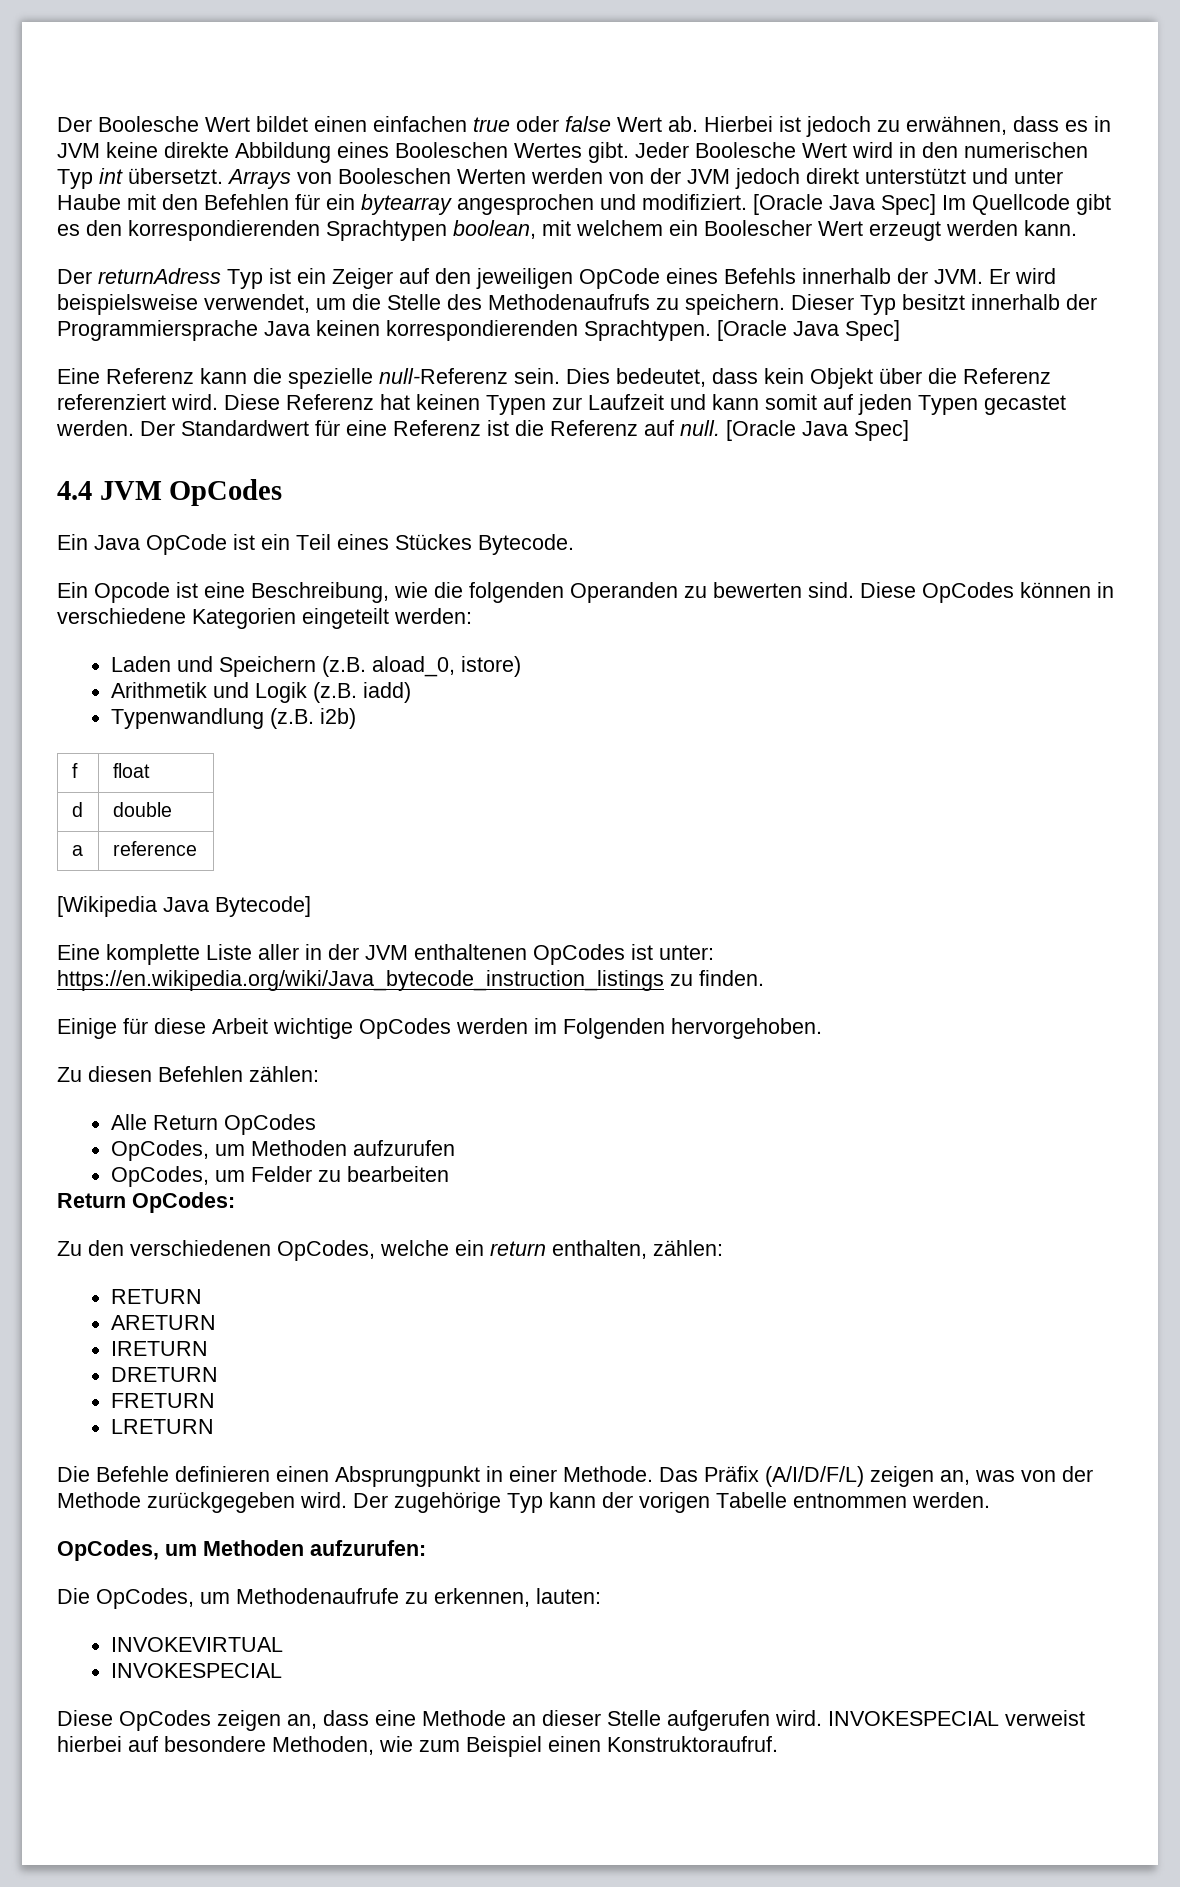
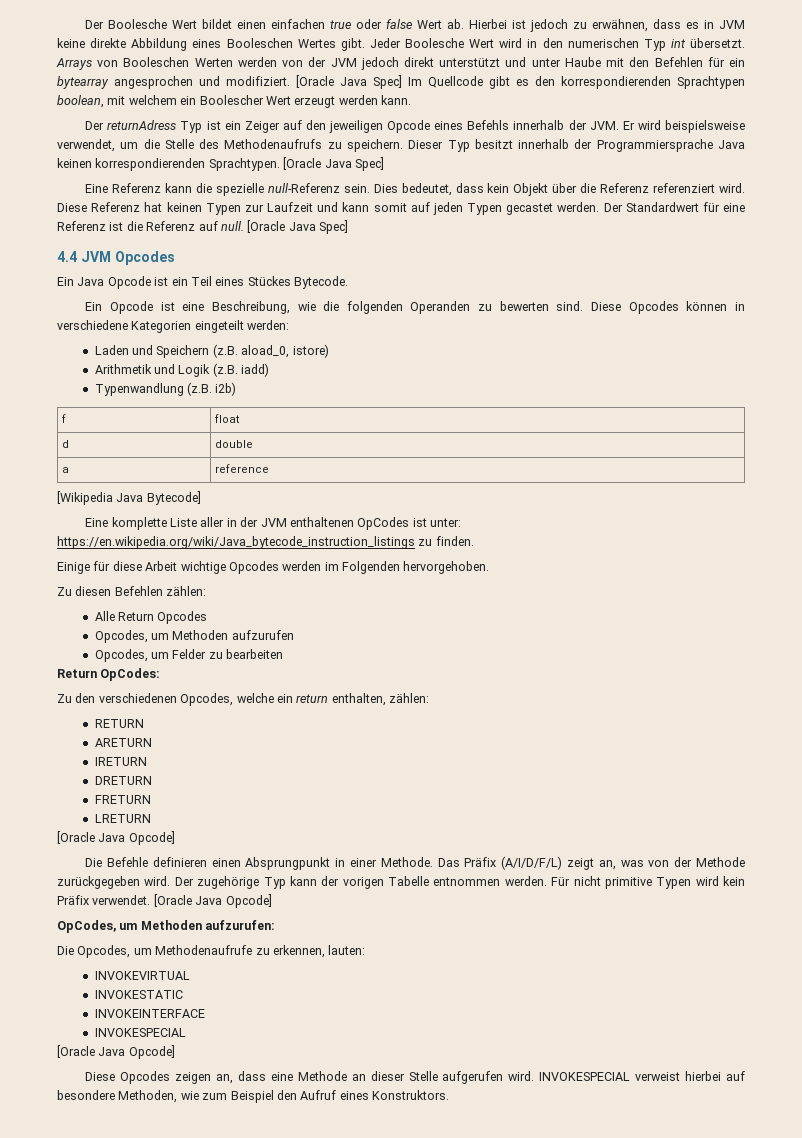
[579,268,660,289] OpCode -> [387,120,431,133] Opcode
[169,479,283,506] OpCodes -> [114,251,175,265] Opcodes
[146,534,227,555] OpCode -> [107,276,151,289] Opcode
[922,582,1014,603] OpCodes -> [628,301,679,314] Opcodes
[359,1018,451,1039] OpCodes -> [228,561,279,574] Opcodes
[224,1114,317,1135] [111,1140,210,1161] OpCodes // OpCodes, -> [157,611,208,624] [94,630,148,643] Opcodes // Opcodes,
[111,1166,210,1187] OpCodes, -> [94,649,148,662] Opcodes,
[277,1240,375,1261] OpCodes, -> [180,693,234,706] Opcodes,
(215, 1426) none -> [57,831,175,845] // [Oracle Java Opcode]
[870,1466,934,1487] zeigen -> [567,858,595,870] zeigt
(990, 1500) none -> [551,876,745,889] [57,894,272,908] Für nicht primitive Typen wird kein Präfix verwendet. [Oracle Java Opcode]
[96,1588,194,1609] OpCodes, -> [77,945,131,958] Opcodes,
[111,1663,283,1678] [57,1710,211,1731] // INVOKESPECIAL // Diese OpCodes -> [94,990,183,999] [94,1009,205,1018] [94,1028,186,1037] [57,1045,175,1059] [85,1071,171,1084] // INVOKESTATIC // INVOKEINTERFACE // INVOKESPECIAL // [Oracle Java Opcode] // Diese Opcodes
[548,1736,778,1752] einen Konstruktoraufruf. -> [276,1090,449,1100] den Aufruf eines Konstruktors.

